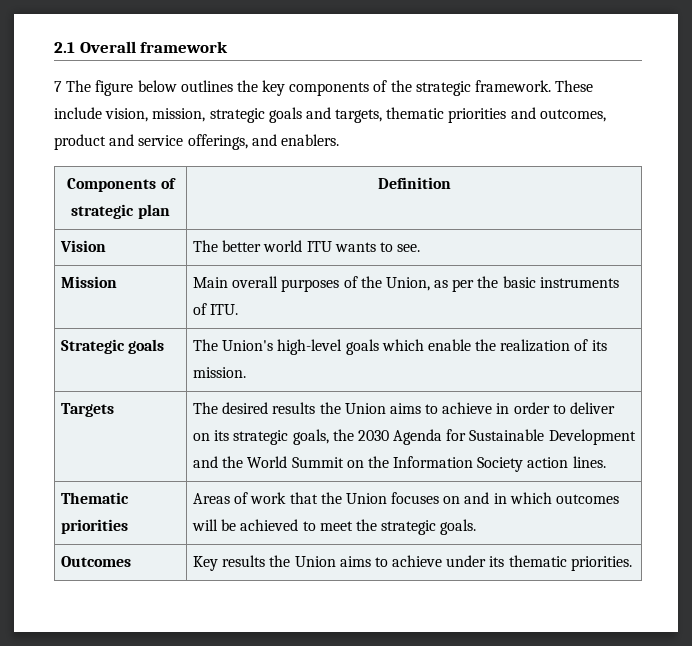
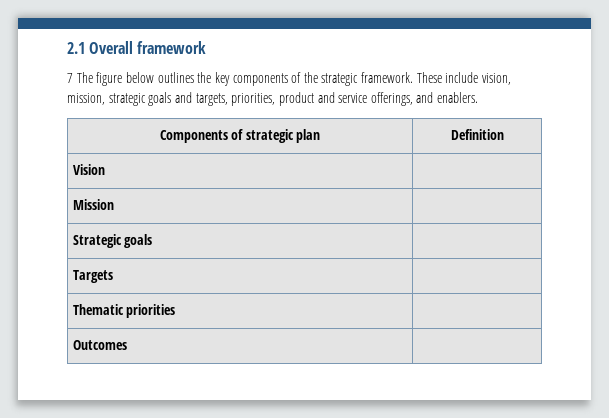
[386,107,606,123] thematic priorities and outcomes, -> [231,93,276,106] priorities,
[192,240,421,252] [60,276,117,288] [192,276,619,292] [192,303,239,315] [60,339,165,354] [192,339,607,355] [192,367,246,378] [60,403,114,417] [192,402,615,414] [192,429,636,445] [192,456,606,472] [60,492,129,504] [60,519,128,534] [192,492,619,504] [191,519,477,535] [60,556,131,567] [192,555,632,571] The better world ITU wants to see. // Mission | Main overall purposes of the Union, as per the basic instruments of ITU. // Strategic goals | The Union's high-level goals which enable the realization of its mission. // Targets | The desired results the Union aims to achieve in order to deliver on its strategic goals, the 2030 Agenda for Sustainable Development and the World Summit on the Information Society action lines. // Thematic priorities | Areas of work that the Union focuses on and in which outcomes will be achieved to meet the strategic goals. // Outcomes | Key results the Union aims to achieve under its thematic priorities. -> [72,199,114,210] [72,234,153,248] [72,270,113,283] [72,304,176,318] [72,340,127,350] // Mission | // Strategic goals | // Targets | // Thematic priorities | // Outcomes |

